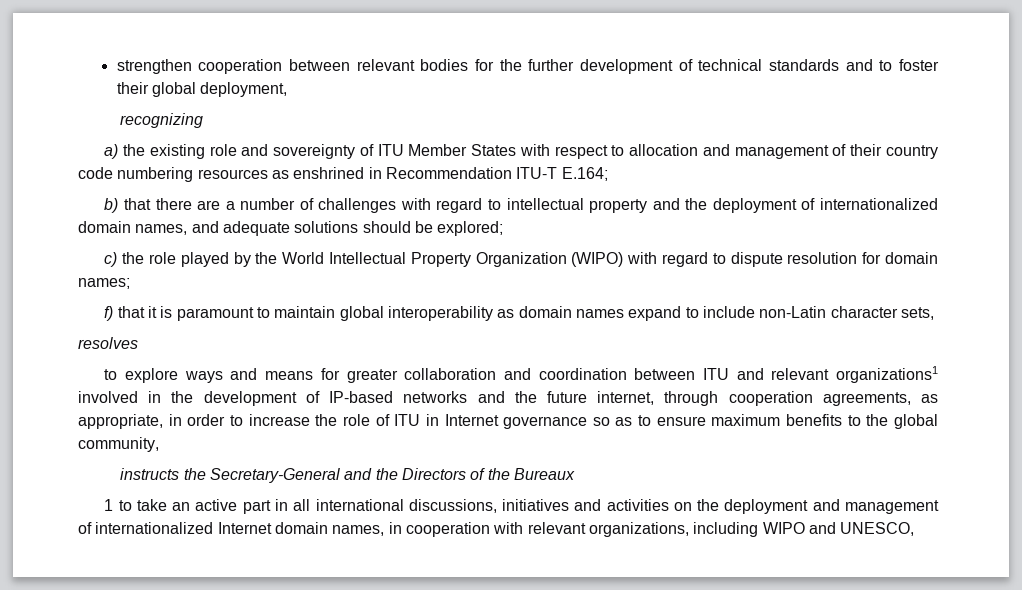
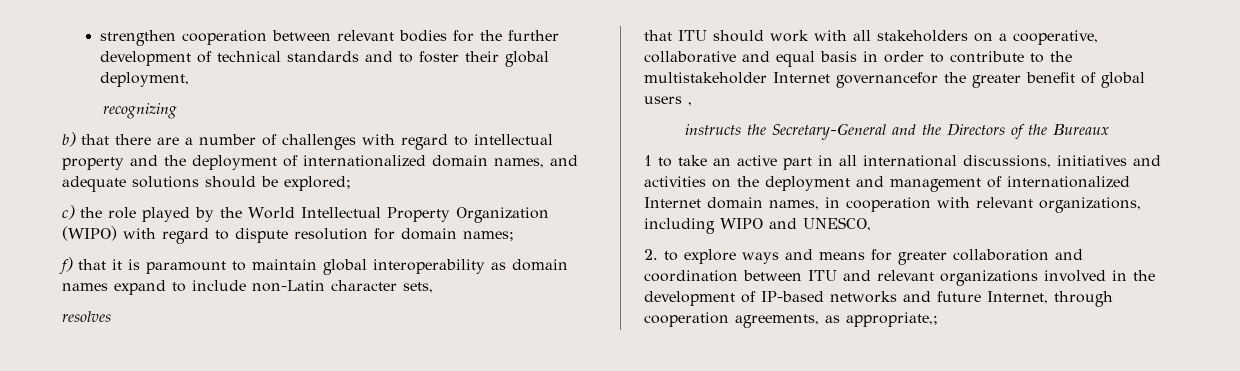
[104,144,939,159] [78,167,608,182] // a) the existing role and sovereignty of ITU Member States with respect to allocation and management of their country code numbering resources as enshrined in Recommendation ITU-T E.164; -> (178, 111) none
[104,366,939,383] [78,391,938,406] [78,414,938,429] [78,437,159,452] to explore ways and means for greater collaboration and coordination between ITU and relevant organizations1 involved in the development of IP-based networks and the future internet, through cooperation agreements, as appropriate, in order to increase the role of ITU in Internet governance so as to ensure maximum benefits to the global community, -> [644,30,1098,45] [644,51,1072,67] [644,72,1145,88] [644,96,692,106] that ITU should work with all stakeholders on a cooperative, collaborative and equal basis in order to contribute to the multistakeholder Internet governancefor the greater benefit of global users ,
(915, 529) none -> [644,249,1083,265] [644,270,1155,286] [644,291,1113,307] [644,312,938,328] // 2. to explore ways and means for greater collaboration and coordination between ITU and relevant organizations involved in the development of IP-based networks and future Internet, through cooperation agreements, as appropriate,;

